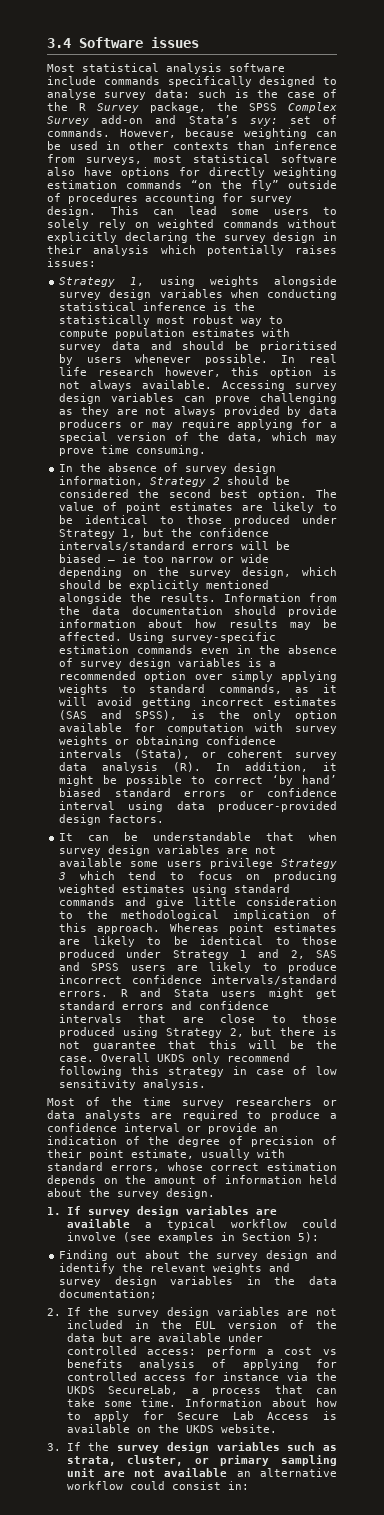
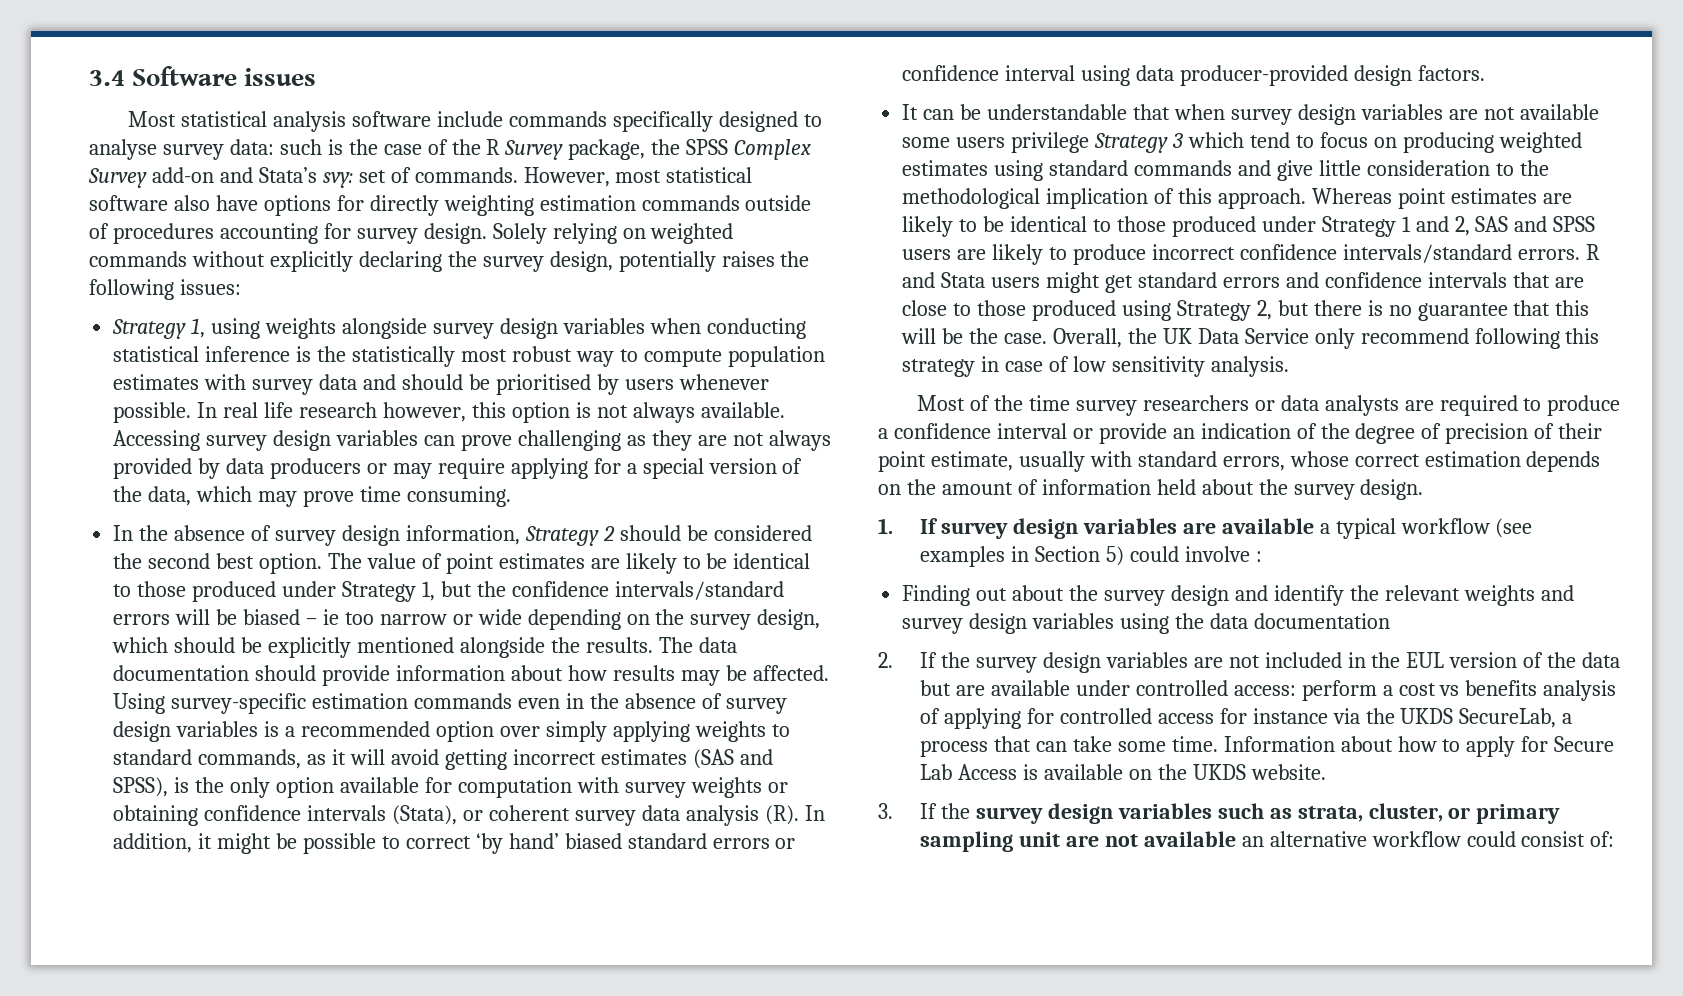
[185,128,337,139] [47,141,337,150] [47,154,143,165] because weighting can be used in other contexts than inference from surveys, -> (610, 177) none
[191,180,279,191] “on the fly” -> (740, 203) none
[110,206,337,215] [47,219,126,230] This can lead some users to solely rely -> [492,223,617,244] Solely relying
[273,232,337,243] [47,245,337,256] design in their analysis which potentially raises -> [549,251,810,272] [89,279,174,300] design, potentially raises the following
[223,593,337,602] [59,606,81,615] Information from the -> [658,637,693,653] The
[59,1041,81,1049] not -> [1388,305,1412,316] no
[101,1053,186,1062] Overall UKDS -> [1052,328,1309,348] Overall, the UK Data Service
[302,1219,337,1228] [66,1232,116,1241] could involve -> (1490, 526) none
[297,1232,319,1242] 5): -> [1105,546,1262,566] 5) could involve :
[246,1276,337,1285] [59,1289,158,1299] in the data documentation; -> [1120,613,1390,634] using the data documentation
[227,1481,249,1490] in: -> [1590,831,1615,847] of:

